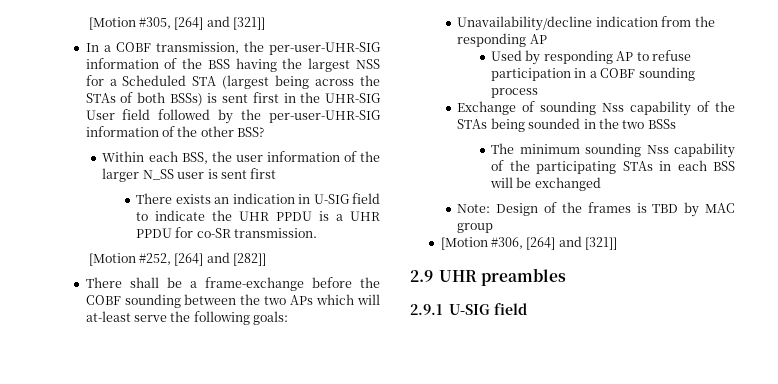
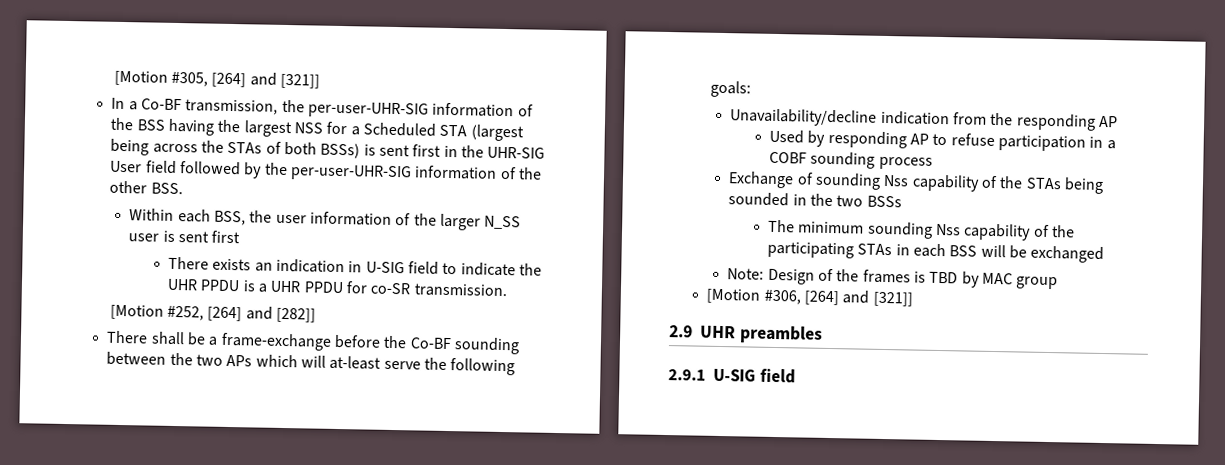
[115,42,151,52] COBF -> [141,98,183,111] Co-BF
[237,127,265,137] BSS? -> [150,182,183,195] BSS.
[85,295,121,305] COBF -> [409,337,452,350] Co-BF

